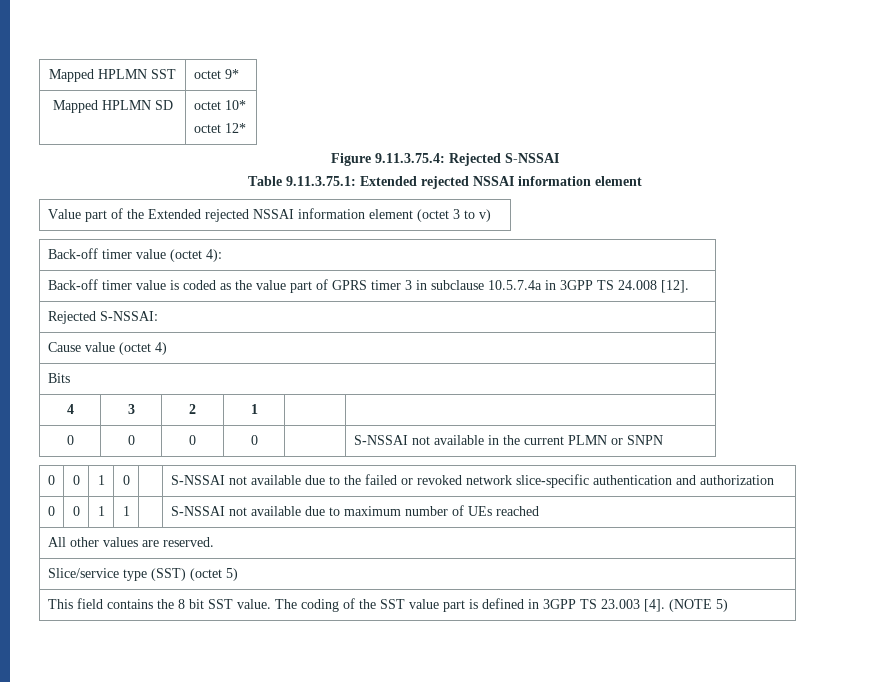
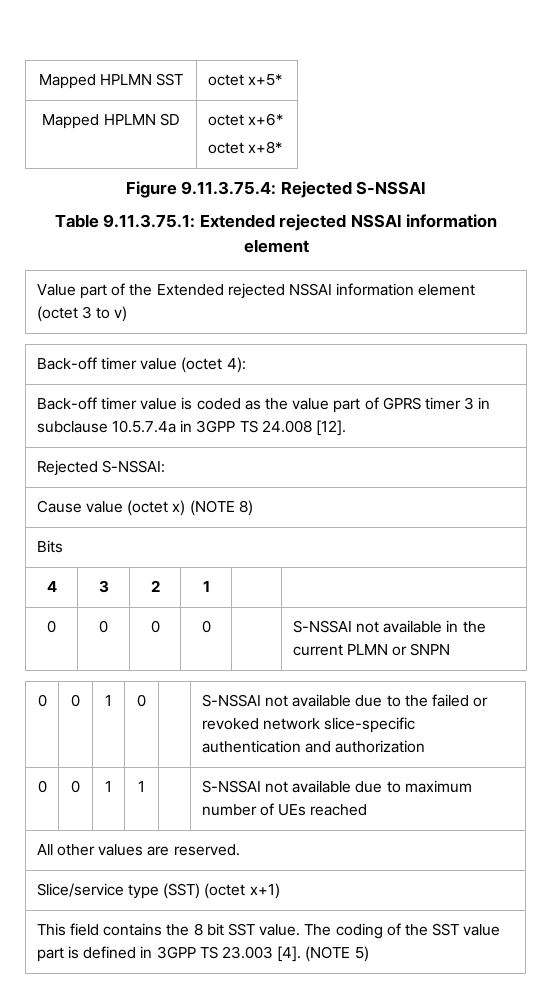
[224,69,239,79] 9* -> [248,74,283,86] x+5*
[224,100,246,110] [193,123,246,133] 10* // octet 12* -> [248,113,284,126] [207,141,283,154] x+6* // octet x+8*
[154,342,167,355] 4) -> [172,500,253,516] x) (NOTE 8)
[225,568,238,581] 5) -> [249,883,280,899] x+1)

